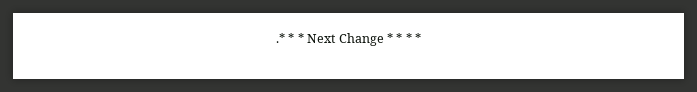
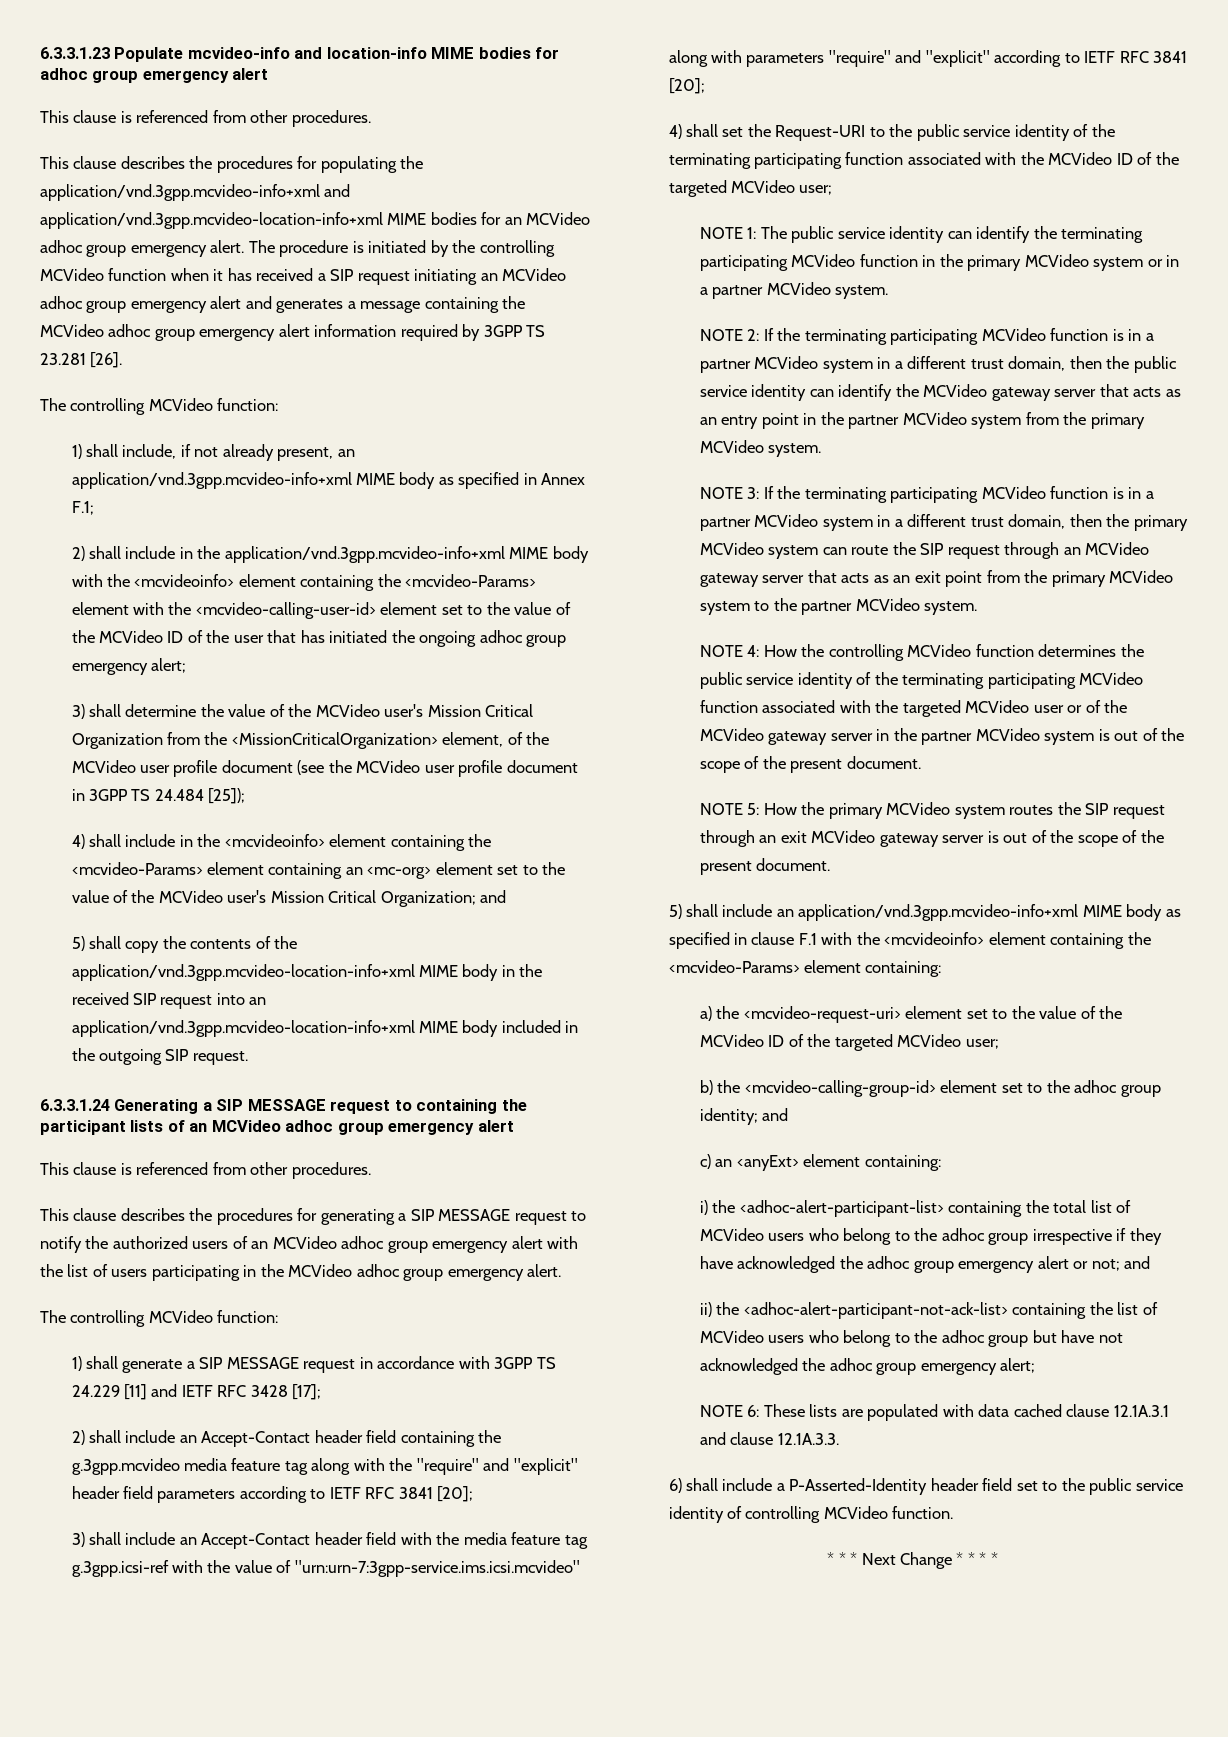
[276,33,285,43] .* -> [40,47,560,62] [40,68,269,83] [40,110,371,127] [40,156,424,173] [40,184,351,201] [40,212,591,229] [40,240,555,257] [40,268,567,285] [40,296,526,313] [40,324,546,341] [40,352,123,368] [40,398,279,415] [71,444,355,461] [71,472,586,489] [71,501,94,515] [71,546,589,563] [71,574,537,591] [71,602,571,619] [71,630,566,647] [71,658,186,675] [71,704,534,719] [71,732,550,749] [71,760,578,777] [71,788,246,804] [71,834,492,851] [71,862,566,879] [71,890,507,907] [71,936,298,953] [71,964,543,981] [71,992,267,1009] [71,1020,579,1037] [71,1048,248,1065] [40,1099,527,1114] [40,1120,514,1135] [40,1162,371,1179] [40,1208,587,1225] [40,1236,579,1253] [40,1264,562,1281] [40,1310,279,1327] [71,1356,556,1373] [71,1384,322,1400] [71,1430,502,1447] [71,1458,578,1475] [71,1486,474,1503] [71,1532,588,1549] [71,1560,580,1577] [668,50,1188,67] [668,78,705,94] [668,124,1115,141] [668,152,1179,169] [668,180,833,197] [700,226,1144,243] [700,254,1180,271] [700,282,889,299] [700,328,1154,345] [700,356,1177,373] [700,384,1181,401] [700,412,1145,429] [700,440,822,457] [700,486,1154,503] [700,514,1188,531] [700,542,1150,559] [700,570,1174,587] [700,598,978,615] [700,644,1144,661] [700,672,1144,689] [700,700,1128,717] [700,728,1185,745] [700,756,921,773] [700,802,1165,819] [700,830,1164,847] [700,858,831,875] [668,904,1181,921] [668,932,1151,949] [668,960,942,977] [700,1006,1123,1023] [700,1034,999,1051] [700,1080,1161,1097] [700,1108,789,1125] [700,1154,941,1171] [700,1200,1132,1217] [700,1228,1162,1245] [700,1256,1151,1273] [700,1302,1158,1319] [700,1330,1123,1347] [700,1358,1036,1375] [700,1404,1169,1421] [700,1432,839,1445] [668,1478,1183,1495] [668,1506,954,1523] [827,1552,835,1565] 6.3.3.1.23 Populate mcvideo-info and location-info MIME bodies for adhoc group emergency alert // This clause is referenced from other procedures. // This clause describes the procedures for populating the application/vnd.3gpp.mcvideo-info+xml and application/vnd.3gpp.mcvideo-location-info+xml MIME bodies for an MCVideo adhoc group emergency alert. The procedure is initiated by the controlling MCVideo function when it has received a SIP request initiating an MCVideo adhoc group emergency alert and generates a message containing the MCVideo adhoc group emergency alert information required by 3GPP TS 23.281 [26]. // The controlling MCVideo function: // 1) shall include, if not already present, an application/vnd.3gpp.mcvideo-info+xml MIME body as specified in Annex F.1; // 2) shall include in the application/vnd.3gpp.mcvideo-info+xml MIME body with the <mcvideoinfo> element containing the <mcvideo-Params> element with the <mcvideo-calling-user-id> element set to the value of the MCVideo ID of the user that has initiated the ongoing adhoc group emergency alert; // 3) shall determine the value of the MCVideo user's Mission Critical Organization from the <MissionCriticalOrganization> element, of the MCVideo user profile document (see the MCVideo user profile document in 3GPP TS 24.484 [25]); // 4) shall include in the <mcvideoinfo> element containing the <mcvideo-Params> element containing an <mc-org> element set to the value of the MCVideo user's Mission Critical Organization; and // 5) shall copy the contents of the application/vnd.3gpp.mcvideo-location-info+xml MIME body in the received SIP request into an application/vnd.3gpp.mcvideo-location-info+xml MIME body included in the outgoing SIP request. // 6.3.3.1.24 Generating a SIP MESSAGE request to containing the participant lists of an MCVideo adhoc group emergency alert // This clause is referenced from other procedures. // This clause describes the procedures for generating a SIP MESSAGE request to notify the authorized users of an MCVideo adhoc group emergency alert with the list of users participating in the MCVideo adhoc group emergency alert. // The controlling MCVideo function: // 1) shall generate a SIP MESSAGE request in accordance with 3GPP TS 24.229 [11] and IETF RFC 3428 [17]; // 2) shall include an Accept-Contact header field containing the g.3gpp.mcvideo media feature tag along with the "require" and "explicit" header field parameters according to IETF RFC 3841 [20]; // 3) shall include an Accept-Contact header field with the media feature tag g.3gpp.icsi-ref with the value of "urn:urn-7:3gpp-service.ims.icsi.mcvideo" along with parameters "require" and "explicit" according to IETF RFC 3841 [20]; // 4) shall set the Request-URI to the public service identity of the terminating participating function associated with the MCVideo ID of the targeted MCVideo user; // NOTE 1: The public service identity can identify the terminating participating MCVideo function in the primary MCVideo system or in a partner MCVideo system. // NOTE 2: If the terminating participating MCVideo function is in a partner MCVideo system in a different trust domain, then the public service identity can identify the MCVideo gateway server that acts as an entry point in the partner MCVideo system from the primary MCVideo system. // NOTE 3: If the terminating participating MCVideo function is in a partner MCVideo system in a different trust domain, then the primary MCVideo system can route the SIP request through an MCVideo gateway server that acts as an exit point from the primary MCVideo system to the partner MCVideo system. // NOTE 4: How the controlling MCVideo function determines the public service identity of the terminating participating MCVideo function associated with the targeted MCVideo user or of the MCVideo gateway server in the partner MCVideo system is out of the scope of the present document. // NOTE 5: How the primary MCVideo system routes the SIP request through an exit MCVideo gateway server is out of the scope of the present document. // 5) shall include an application/vnd.3gpp.mcvideo-info+xml MIME body as specified in clause F.1 with the <mcvideoinfo> element containing the <mcvideo-Params> element containing: // a) the <mcvideo-request-uri> element set to the value of the MCVideo ID of the targeted MCVideo user; // b) the <mcvideo-calling-group-id> element set to the adhoc group identity; and // c) an <anyExt> element containing: // i) the <adhoc-alert-participant-list> containing the total list of MCVideo users who belong to the adhoc group irrespective if they have acknowledged the adhoc group emergency alert or not; and // ii) the <adhoc-alert-participant-not-ack-list> containing the list of MCVideo users who belong to the adhoc group but have not acknowledged the adhoc group emergency alert; // NOTE 6: These lists are populated with data cached clause 12.1A.3.1 and clause 12.1A.3.3. // 6) shall include a P-Asserted-Identity header field set to the public service identity of controlling MCVideo function. // *

